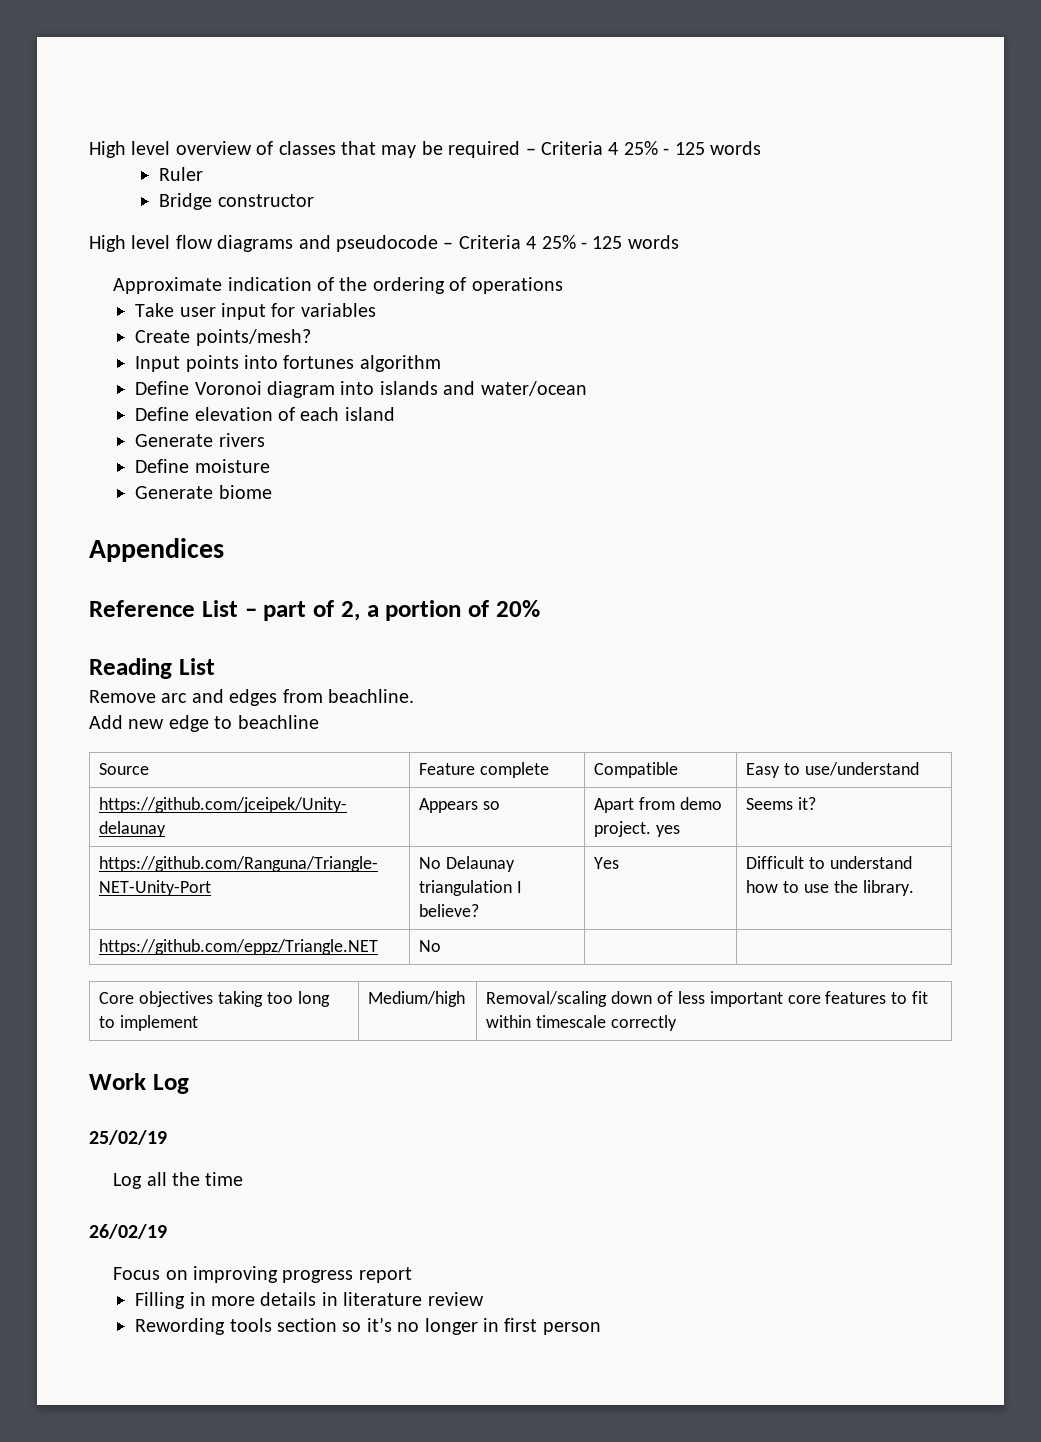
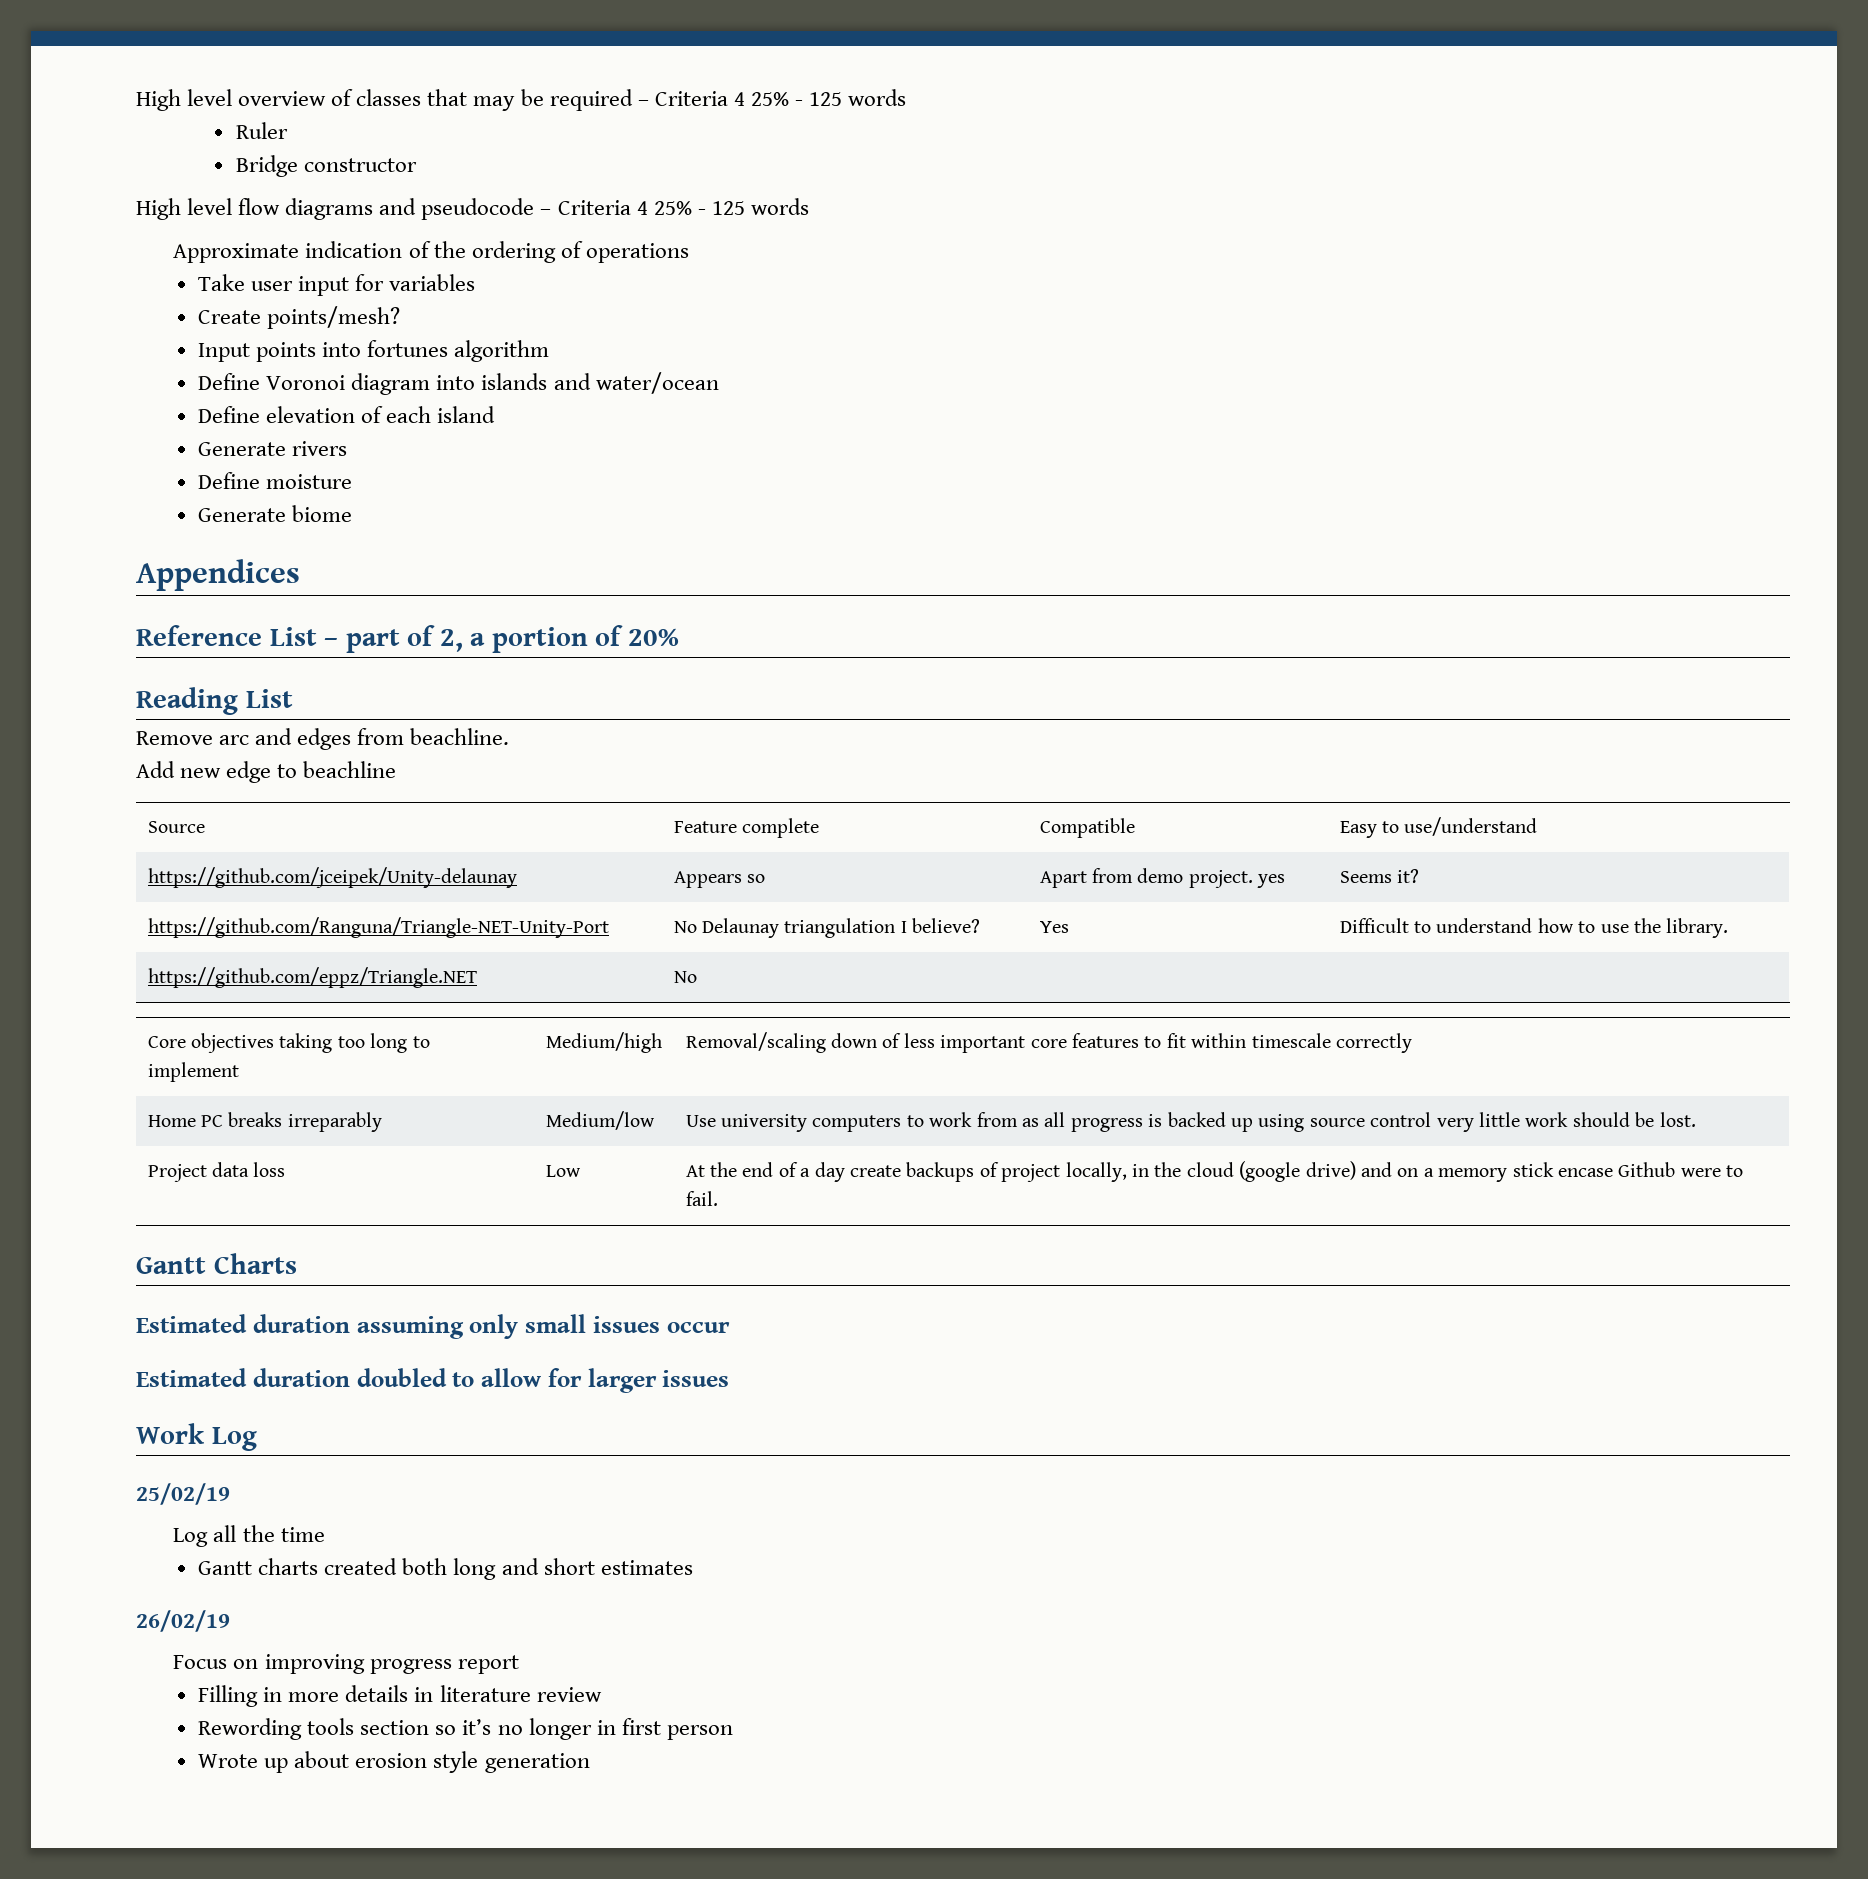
(677, 1023) none -> [147,1112,382,1132] [545,1111,655,1130] [685,1112,1696,1132] [147,1162,286,1182] [545,1165,581,1177] [685,1161,1744,1182] [685,1191,718,1206] [136,1253,297,1274] [136,1314,730,1339] [136,1368,730,1393] // Home PC breaks irreparably | Medium/low | Use university computers to work from as all progress is backed up using source control very little work should be lost. // Project data loss | Low | At the end of a day create backups of project locally, in the cloud (google drive) and on a memory stick encase Github were to fail. // Gantt Charts // Estimated duration assuming only small issues occur // Estimated duration doubled to allow for larger issues
(244, 1179) none -> [198,1558,693,1580] // Gantt charts created both long and short estimates
(601, 1328) none -> [198,1751,590,1773] // Wrote up about erosion style generation

